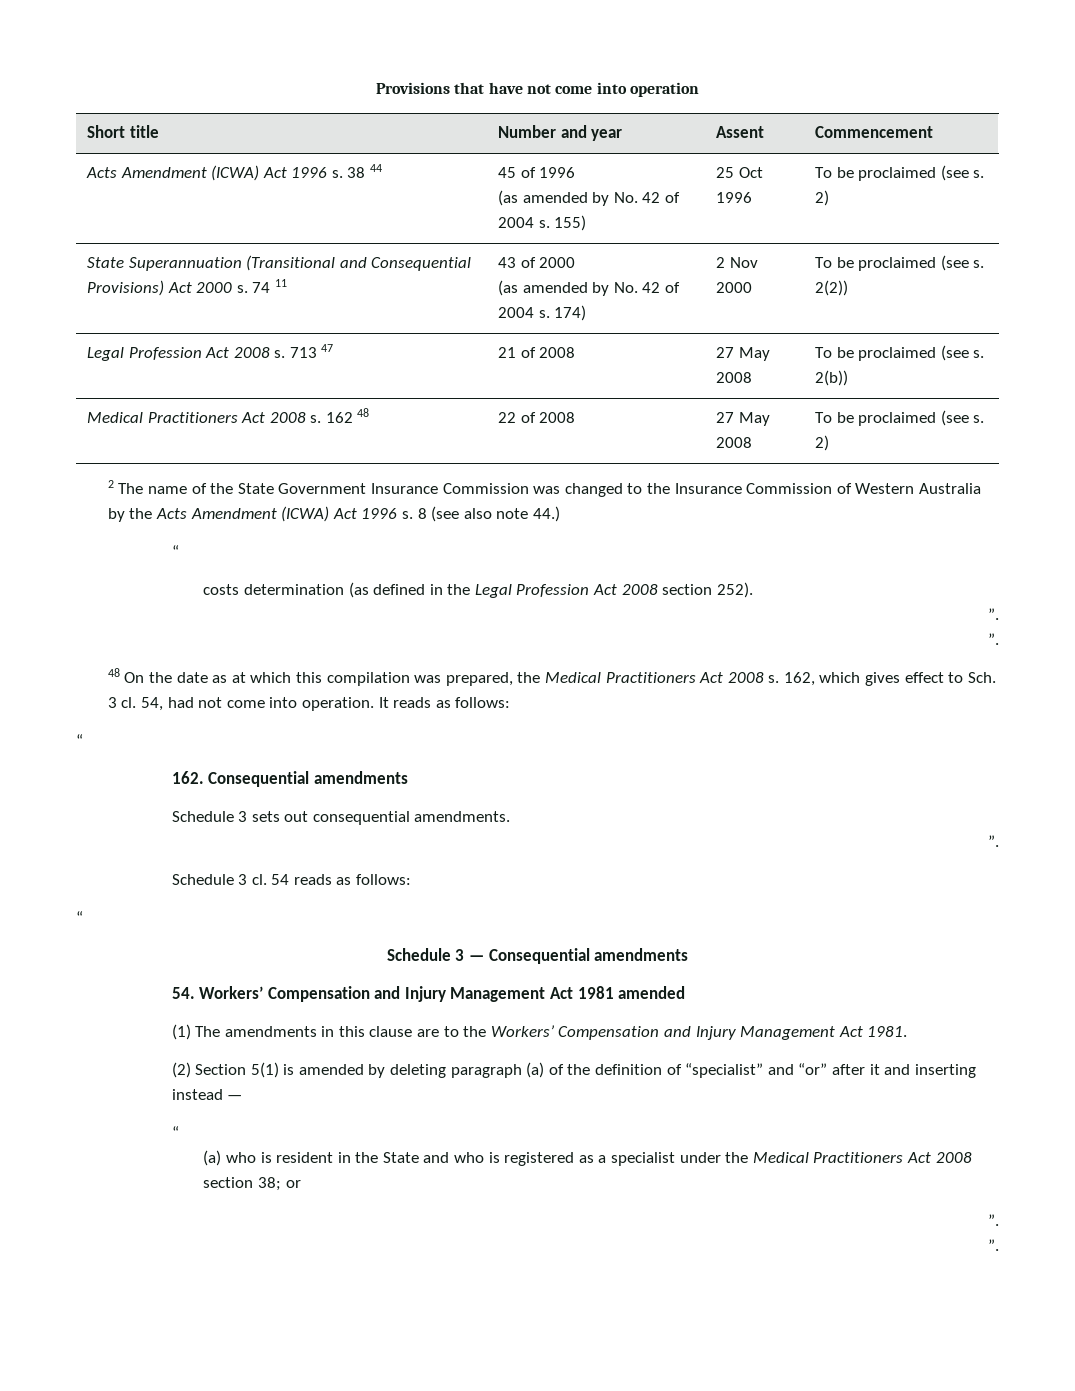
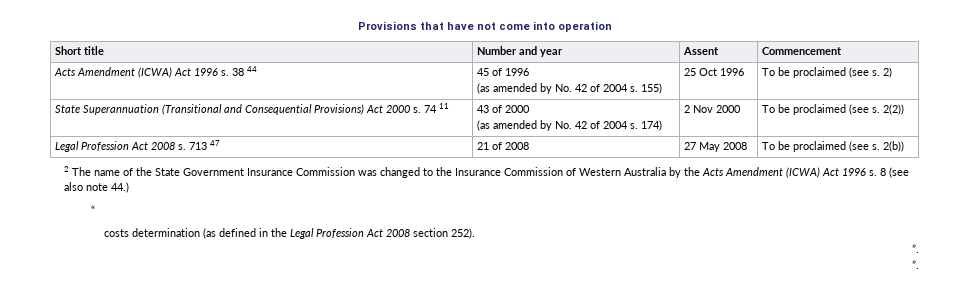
[86,408,370,423] [497,412,576,423] [715,412,770,426] [715,437,752,448] [814,410,985,426] [814,435,829,451] // Medical Practitioners Act 2008 s. 162 48 | 22 of 2008 | 27 May 2008 | To be proclaimed (see s. 2) -> (905, 146) none
[107,668,996,686] [107,697,511,711] [76,734,83,746] [171,771,408,787] [171,811,511,825] [988,835,999,847] [171,874,412,885] [76,911,83,923] [386,948,689,964] [171,986,686,1002] [171,1024,908,1040] [171,1062,976,1078] [171,1089,243,1100] [171,1126,179,1138] [203,1150,972,1166] [203,1177,301,1191] [988,1214,999,1226] [988,1239,999,1251] // 48 On the date as at which this compilation was prepared, the Medical Practitioners Act 2008 s. 162, which gives effect to Sch. 3 cl. 54, had not come into operation. It reads as follows: // “ // 162. Consequential amendments // Schedule 3 sets out consequential amendments. // ”. // Schedule 3 cl. 54 reads as follows: // “ // Schedule 3 — Consequential amendments // 54. Workers’ Compensation and Injury Management Act 1981 amended // (1) The amendments in this clause are to the Workers’ Compensation and Injury Management Act 1981. // (2) Section 5(1) is amended by deleting paragraph (a) of the definition of “specialist” and “or” after it and inserting instead — // “ // (a) who is resident in the State and who is registered as a specialist under the Medical Practitioners Act 2008 section 38; or // ”. // ”. -> (919, 264) none

